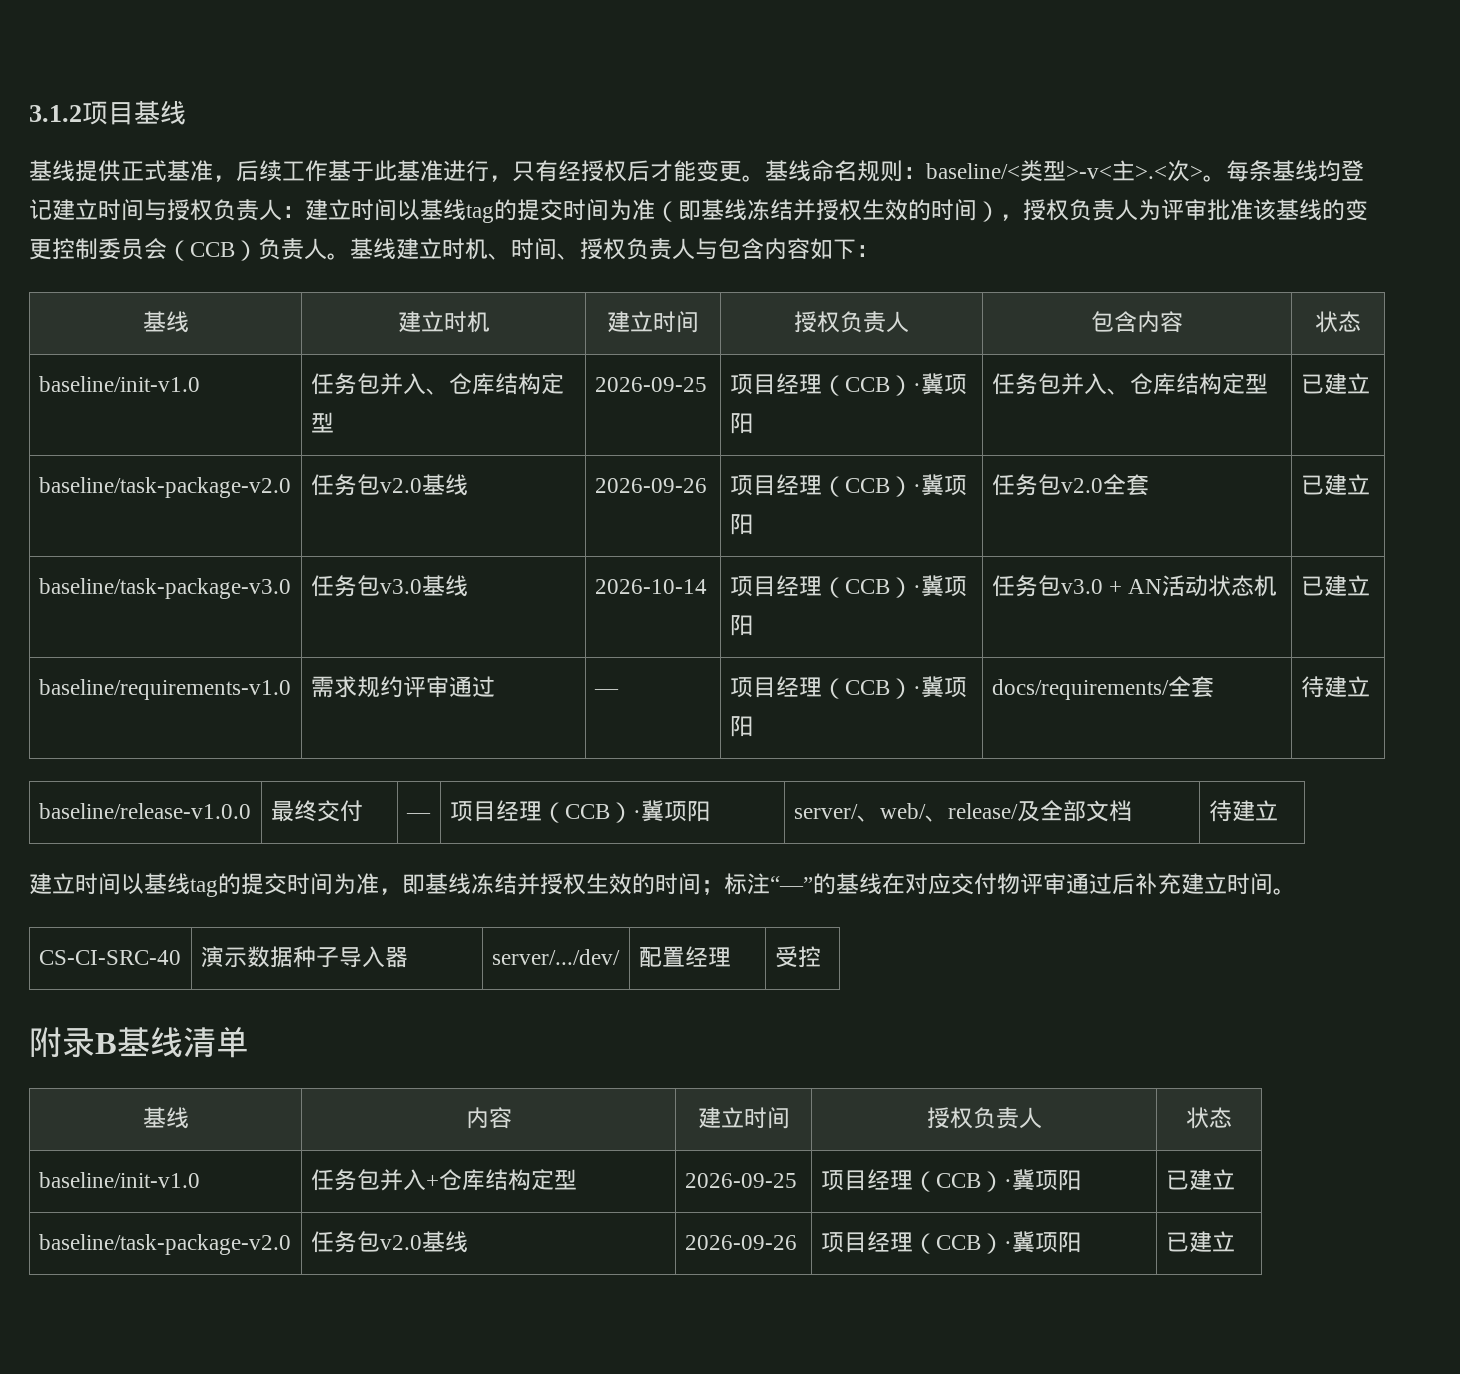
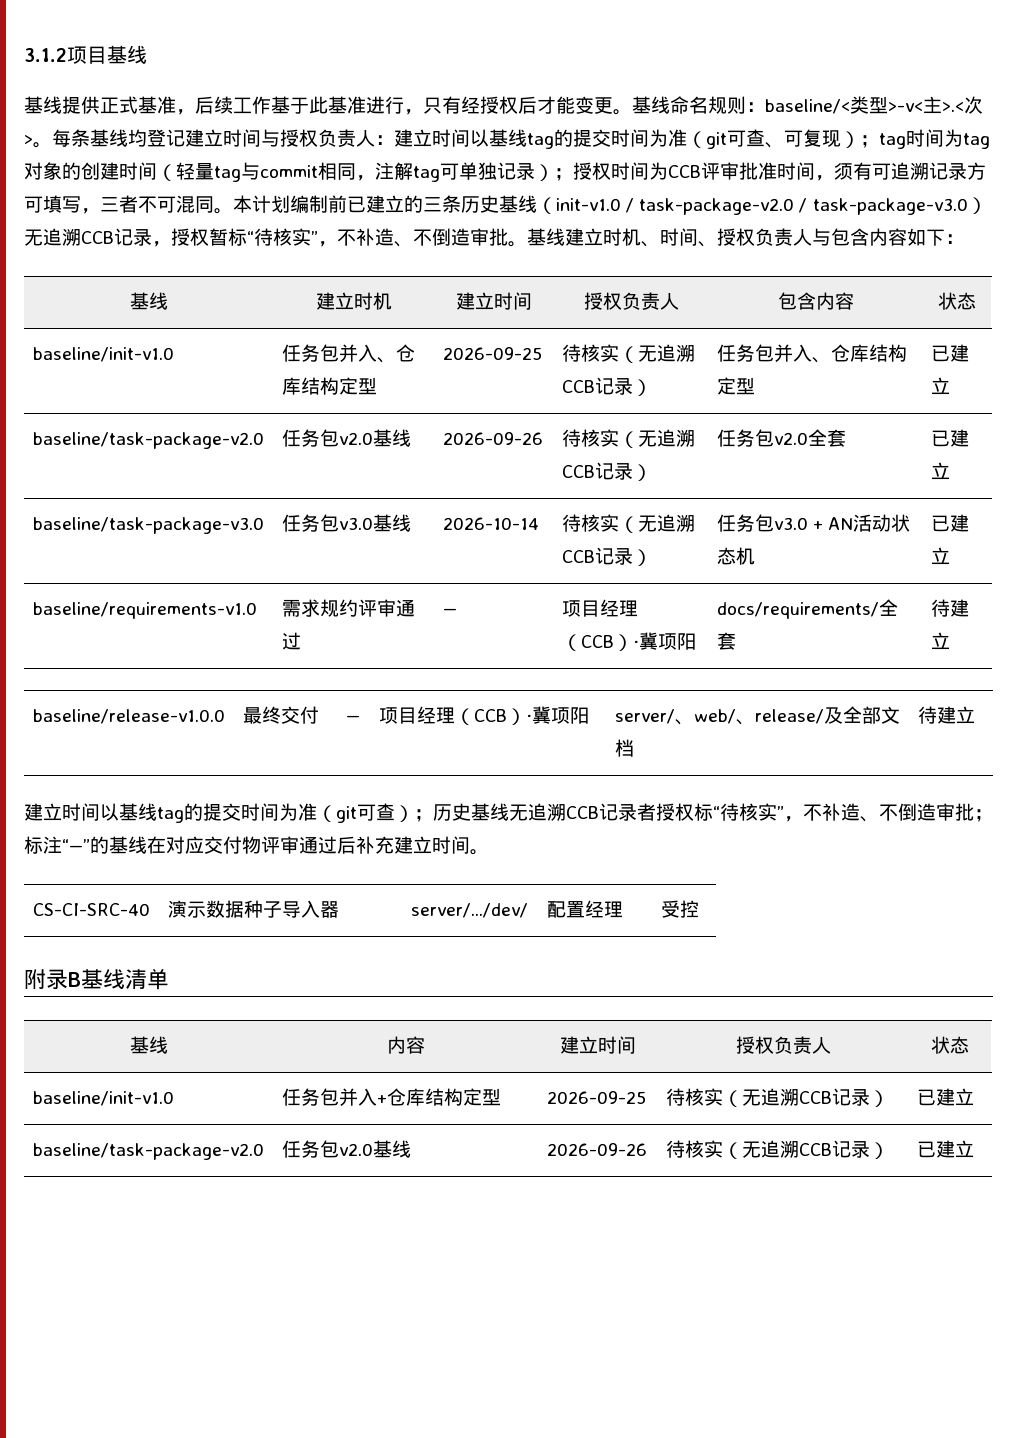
[678,199,1368,222] [29,238,327,261] 即基线冻结并授权生效的时间），授权负责人为评审批准该基线的变更控制委员会（CCB）负责人 -> [706,129,990,149] [24,162,986,182] [24,195,987,215] [24,228,508,247] git可查、可复现）；tag时间为tag对象的创建时间（轻量tag与commit相同，注解tag可单独记录）；授权时间为CCB评审批准时间，须有可追溯记录方可填写，三者不可混同。本计划编制前已建立的三条历史基线（init-v1.0 / task-package-v2.0 / task-package-v3.0）无追溯CCB记录，授权暂标“待核实”，不补造、不倒造审批
[729,373,967,396] [729,413,753,434] 项目经理（CCB）·冀项阳 -> [561,344,695,363] [561,377,652,396] 待核实（无追溯CCB记录）
[729,474,967,497] [729,514,753,535] 项目经理（CCB）·冀项阳 -> [561,429,695,448] [561,462,652,481] 待核实（无追溯CCB记录）
[729,575,967,598] [729,615,753,636] 项目经理（CCB）·冀项阳 -> [561,514,695,533] [561,547,652,566] 待核实（无追溯CCB记录）
[379,873,701,895] ，即基线冻结并授权生效的时间 -> [317,803,974,823] （git可查）；历史基线无追溯CCB记录者授权标“待核实”，不补造、不倒造审批
[820,1169,1081,1192] [1165,1169,1235,1191] [38,1234,291,1255] [310,1231,468,1253] [684,1235,797,1250] [820,1231,1081,1254] 项目经理（CCB）·冀项阳 | 已建立 // baseline/task-package-v2.0 | 任务包v2.0基线 | 2026-09-26 | 项目经理（CCB）·冀项阳 -> [665,1088,889,1107] [916,1088,974,1106] [32,1143,264,1160] [281,1140,411,1158] [546,1143,647,1156] [665,1140,889,1159] 待核实（无追溯CCB记录） | 已建立 // baseline/task-package-v2.0 | 任务包v2.0基线 | 2026-09-26 | 待核实（无追溯CCB记录）

